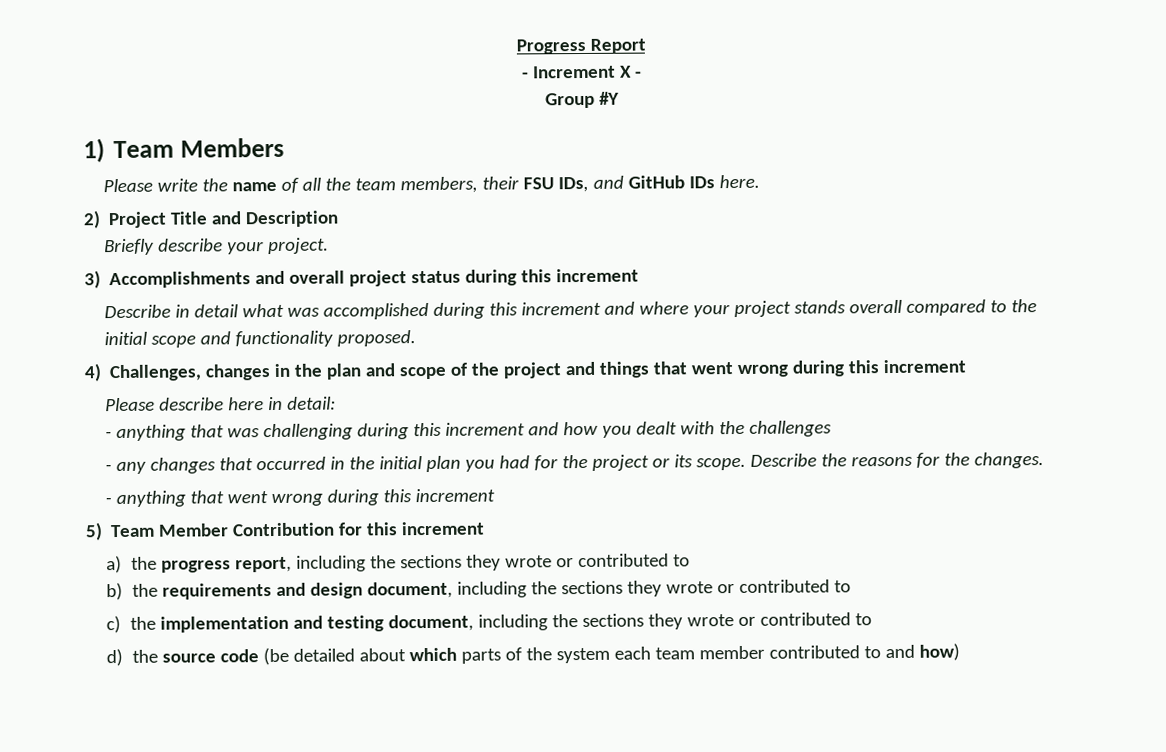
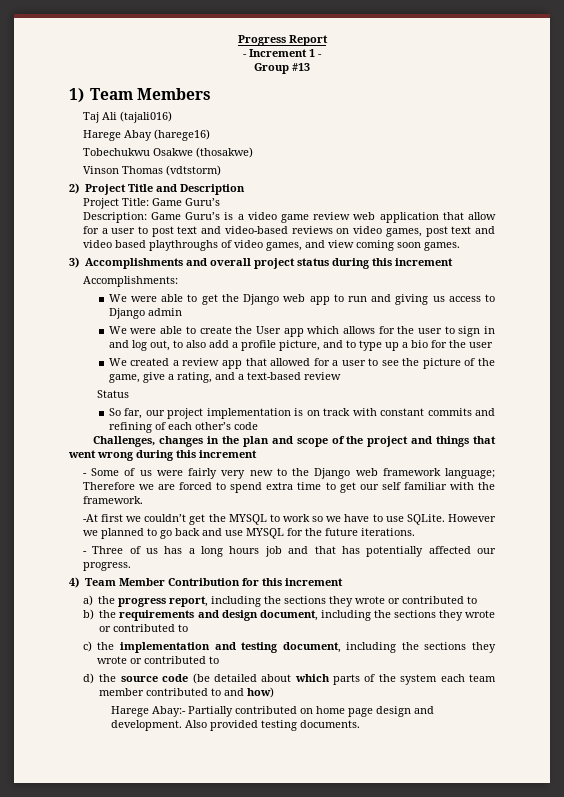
[618,65,632,78] X -> [309,49,315,57] 1
[598,91,620,105] #Y -> [292,63,310,71] #13
[103,174,761,194] Please write the name of all the team members, their FSU IDs, and GitHub IDs here. -> [82,111,172,123] [82,129,210,141] [82,147,253,158] [82,165,221,176] Taj Ali (tajali016) // Harege Abay (harege16) // Tobechukwu Osakwe (thosakwe) // Vinson Thomas (vdtstorm)
[104,237,330,256] Briefly describe your project. -> [82,198,220,209] [82,212,497,223] [82,226,495,237] [82,240,460,251] Project Title: Game Guru’s // Description: Game Guru’s is a video game review web application that allow for a user to post text and video-based reviews on video games, post text and video based playthroughs of video games, and view coming soon games.
[104,299,1038,320] [104,330,417,348] [84,363,102,382] Describe in detail what was accomplished during this increment and where your project stands overall compared to the initial scope and functionality proposed. // 4) -> [82,276,178,287] [108,294,495,305] [108,308,182,319] [108,326,495,337] [108,340,493,351] [108,358,495,369] [108,372,341,383] [96,390,129,398] [108,408,496,419] [108,422,258,433] Accomplishments: // We were able to get the Django web app to run and giving us access to Django admin // We were able to create the User app which allows for the user to sign in and log out, to also add a profile picture, and to type up a bio for the user // We created a review app that allowed for a user to see the picture of the game, give a rating, and a text-based review // Status // So far, our project implementation is on track with constant commits and refining of each other’s code //
[105,396,337,412] [105,420,833,442] [105,452,1045,475] [105,488,496,508] [85,522,103,541] Please describe here in detail: // - anything that was challenging during this increment and how you dealt with the challenges // - any changes that occurred in the initial plan you had for the project or its scope. Describe the reasons for the changes. // - anything that went wrong during this increment // 5) -> [82,468,496,479] [82,482,496,493] [82,496,143,504] [82,514,497,525] [82,528,415,539] [82,546,497,557] [82,562,131,571] [69,577,79,588] - Some of us were fairly very new to the Django web framework language; Therefore we are forced to spend extra time to get our self familiar with the framework. // -At first we couldn’t get the MYSQL to work so we have to use SQLite. However we planned to go back and use MYSQL for the future iterations. // - Three of us has a long hours job and that has potentially affected our progress. // 4)
(960, 652) none -> [110,706,434,717] [110,720,360,731] // Harege Abay:- Partially contributed on home page design and development. Also provided testing documents.

